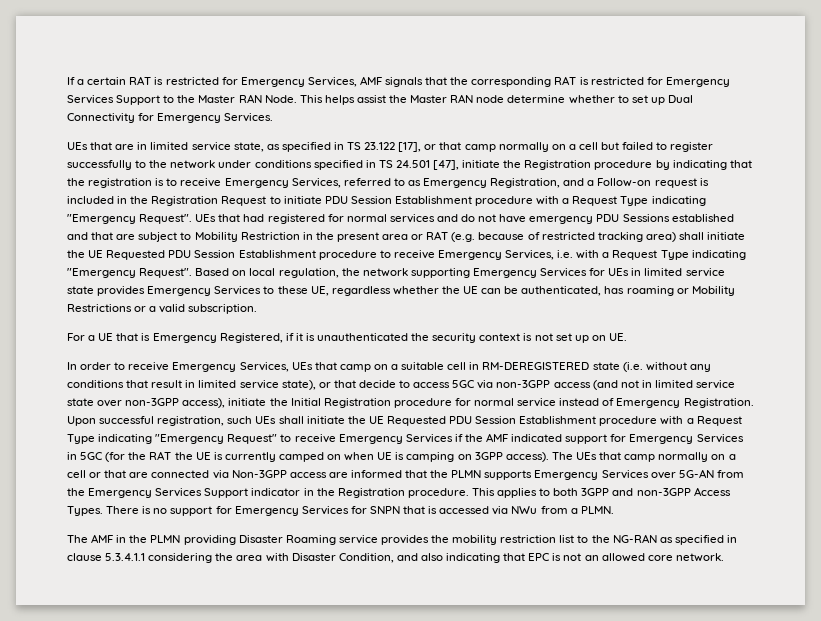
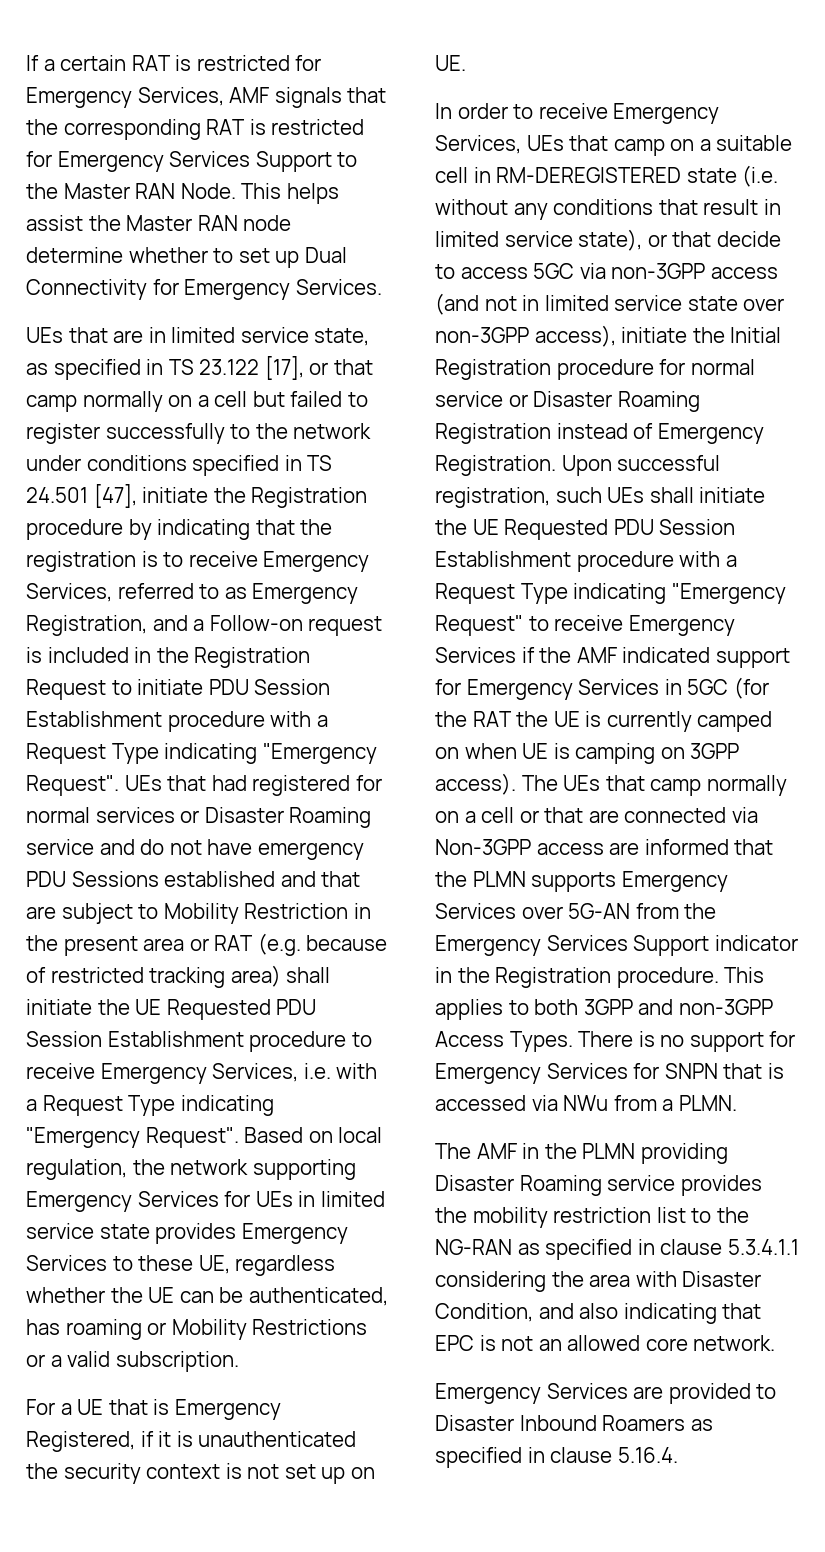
(435, 218) none -> [180,807,372,828] [26,839,94,855] or Disaster Roaming service
(557, 402) none -> [508,391,700,412] [435,423,551,444] or Disaster Roaming Registration
(724, 557) none -> [435,1383,777,1404] [435,1415,713,1431] [435,1447,678,1468] // Emergency Services are provided to Disaster Inbound Roamers as specified in clause 5.16.4.

